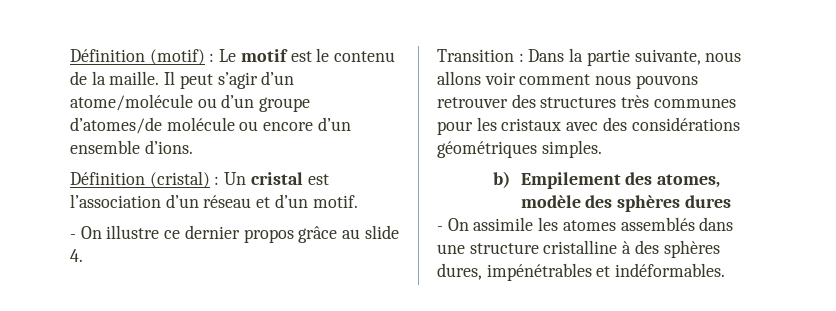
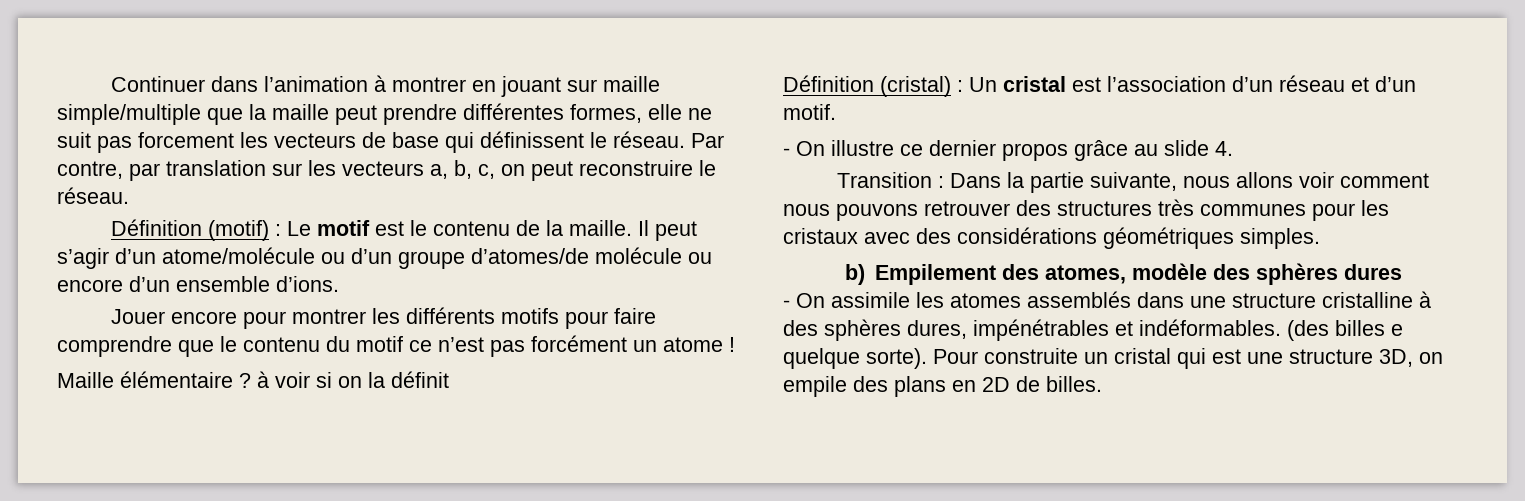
(70, 55) none -> [110,75,660,97] [57,103,712,125] [57,131,724,153] [57,160,716,181] [57,187,129,204] Continuer dans l’animation à montrer en jouant sur maille simple/multiple que la maille peut prendre différentes formes, elle ne suit pas forcement les vecteurs de base qui définissent le réseau. Par contre, par translation sur les vecteurs a, b, c, on peut reconstruire le réseau. //
(193, 147) none -> [110,307,656,329] [57,335,735,357] [57,371,449,388] // Jouer encore pour montrer les différents motifs pour faire comprendre que le contenu du motif ce n’est pas forcément un atome ! // Maille élémentaire ? à voir si on la définit
(726, 270) none -> [1287,320,1403,341] [783,348,1443,369] [783,376,1102,397] (des billes e quelque sorte). Pour construite un cristal qui est une structure 3D, on empile des plans en 2D de billes.

